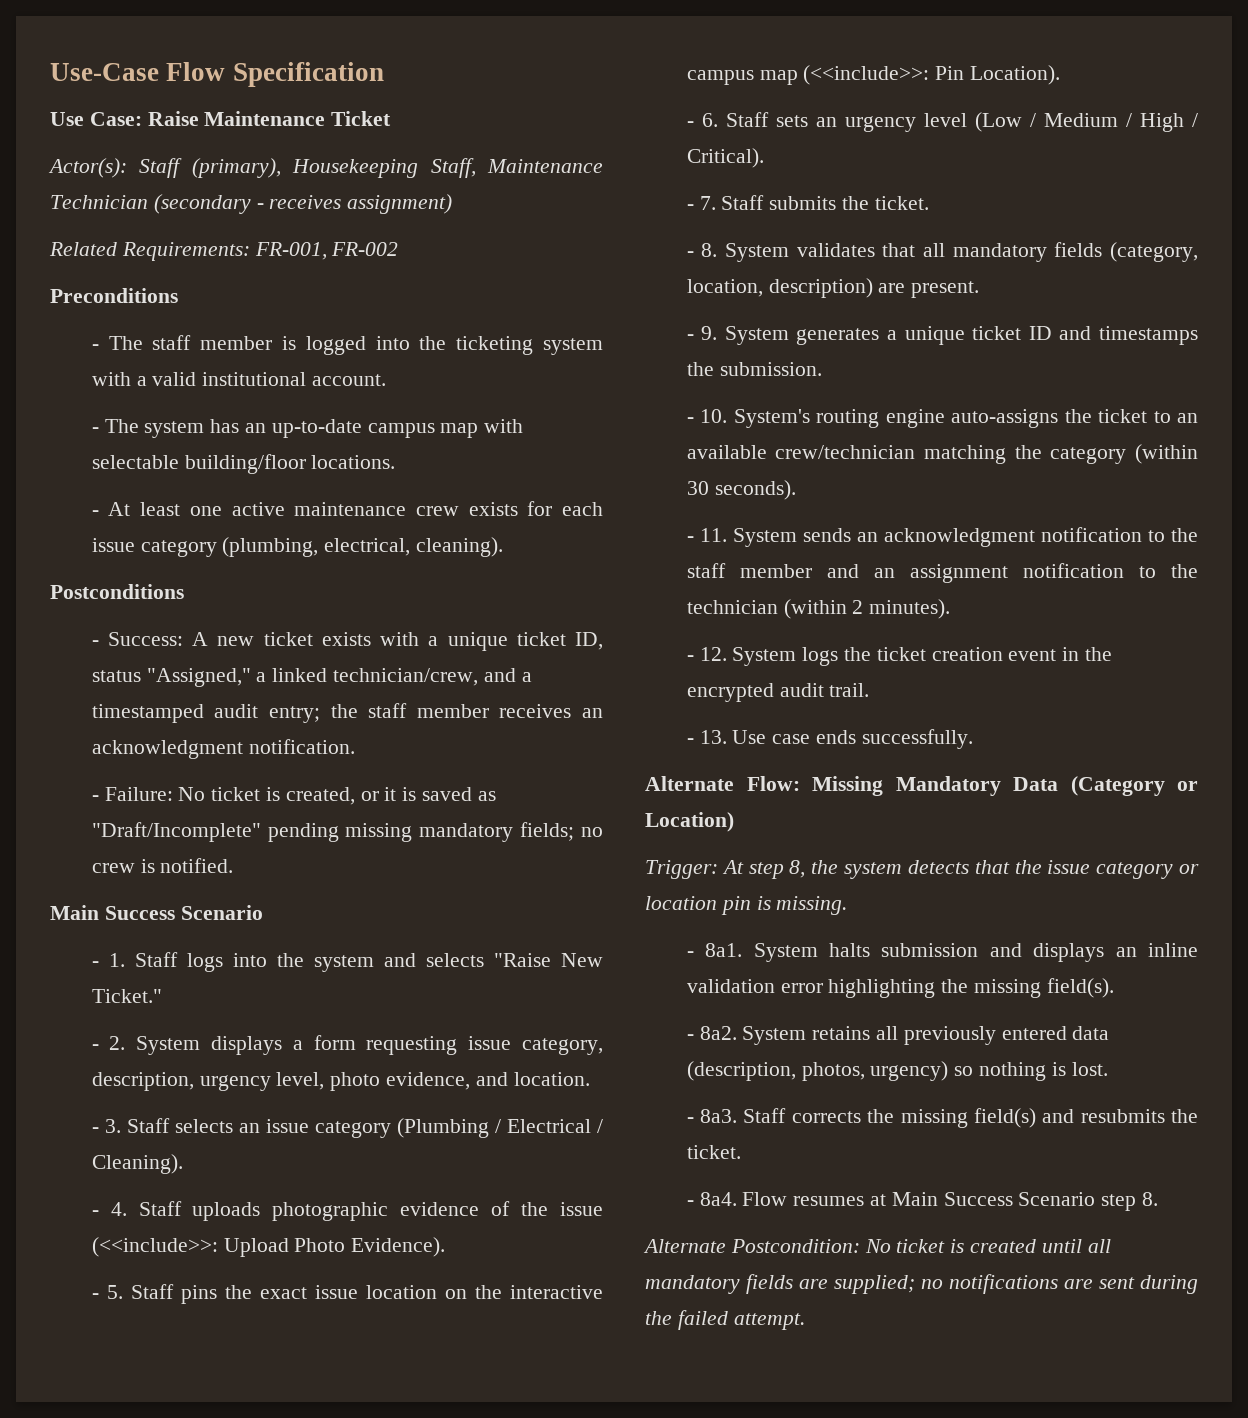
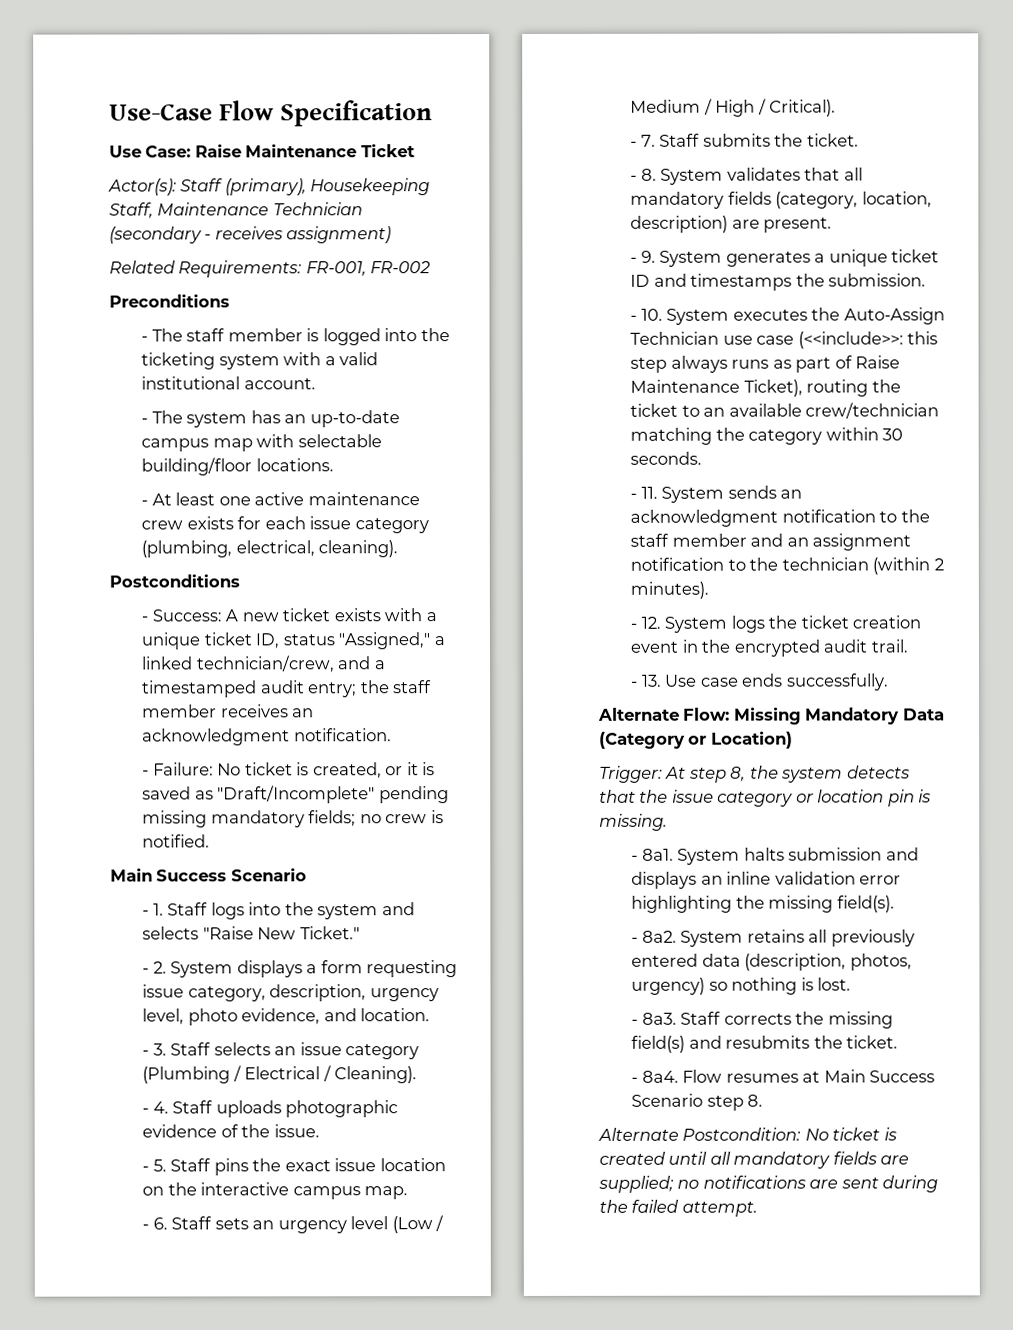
[559,1202,603,1216] [91,1237,446,1257] issue (<<include>>: Upload Photo Evidence). -> [273,1124,320,1138] issue.
[759,65,1060,85] map (<<include>>: Pin Location). -> [364,1186,409,1200] map.
[733,409,1059,428] System's routing engine auto-assigns -> [666,307,945,325] [630,331,939,349] [630,355,901,373] [630,379,869,397] System executes the Auto-Assign Technician use case (<<include>>: this step always runs as part of Raise Maintenance Ticket), routing
[1135,444,1198,464] [686,480,796,500] (within 30 seconds). -> [825,427,904,441] [630,451,703,465] within 30 seconds.

